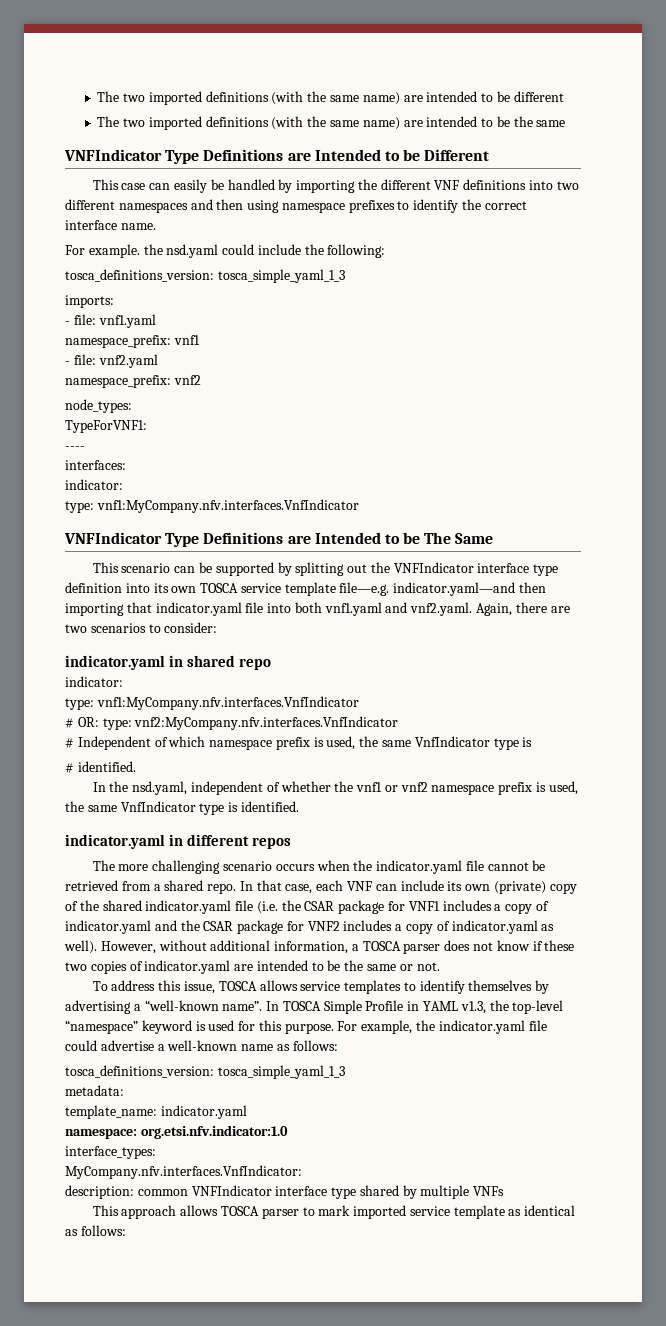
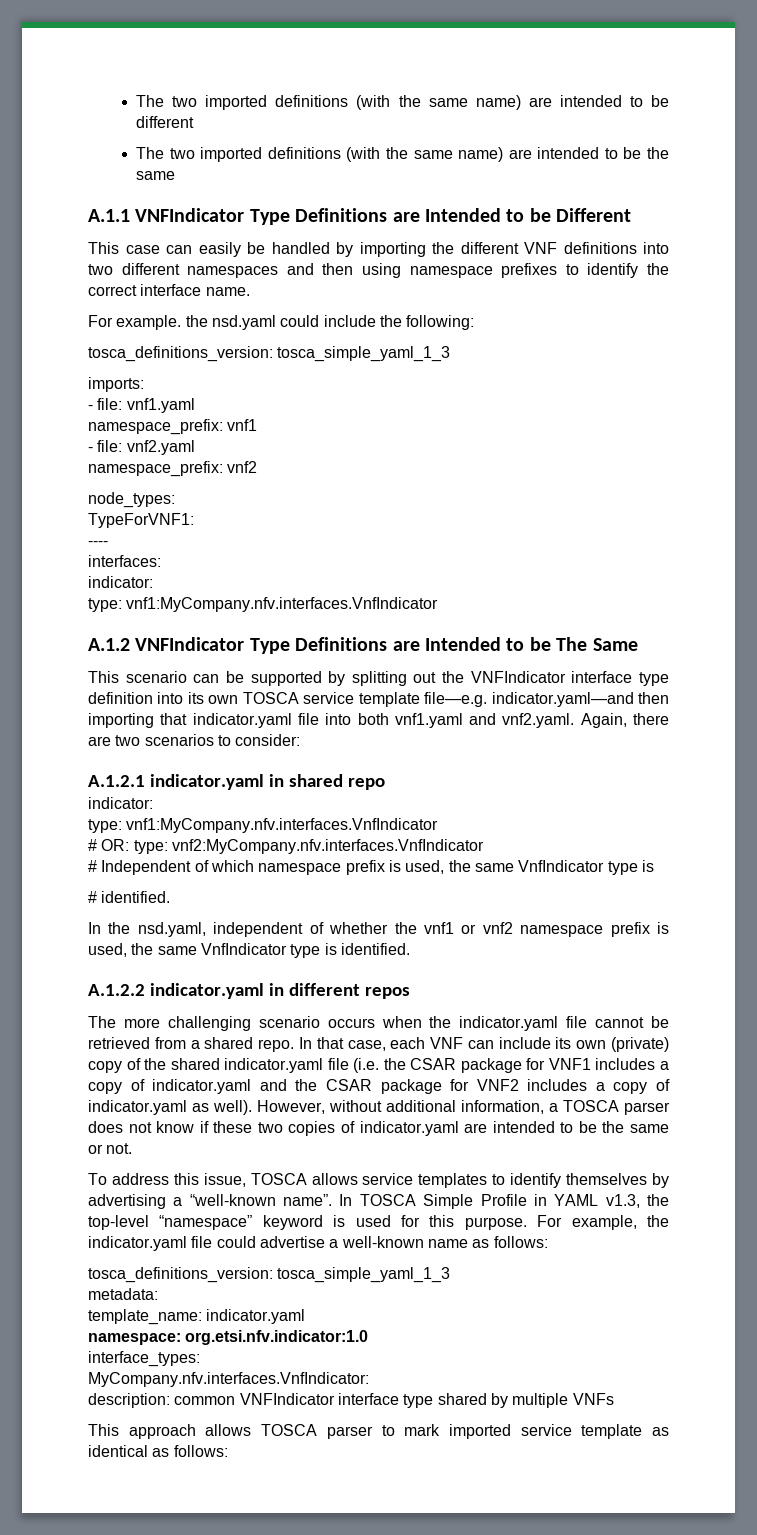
(566, 123) none -> [88,209,130,222] A.1.1
(359, 506) none -> [88,638,130,651] A.1.2
(218, 627) none -> [88,775,145,787] A.1.2.1
(299, 806) none -> [88,984,145,996] A.1.2.2

